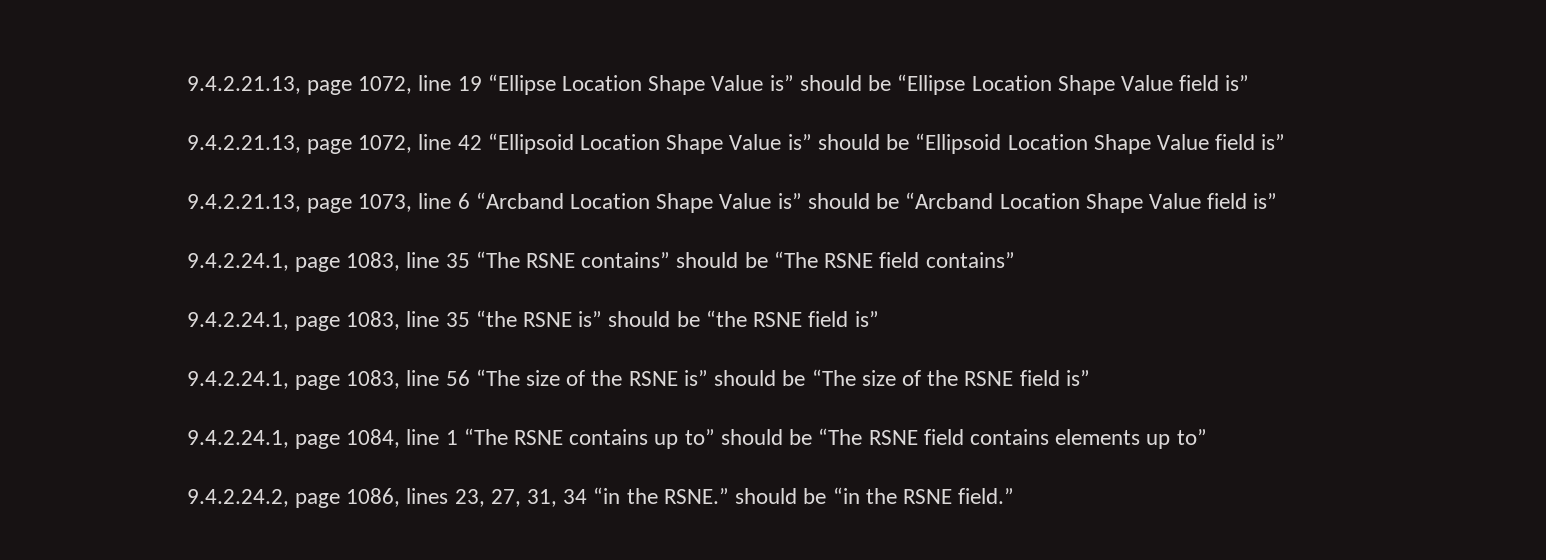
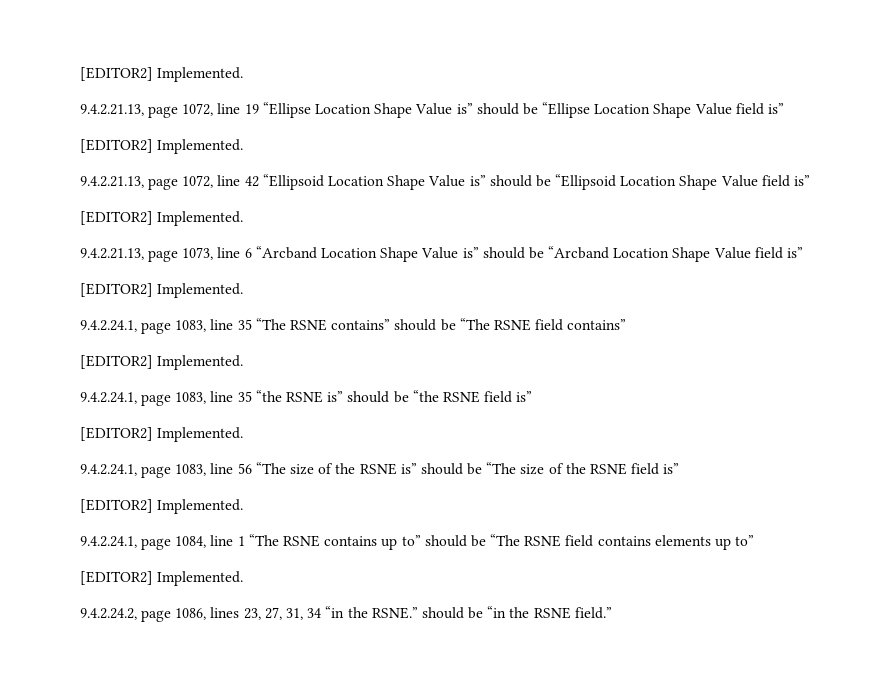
(186, 85) none -> [79,67,244,82] [EDITOR2] Implemented. //
(1250, 83) none -> [79,139,244,154] // [EDITOR2] Implemented.
(1286, 142) none -> [79,211,244,226] // [EDITOR2] Implemented.
(1278, 201) none -> [79,283,244,298] // [EDITOR2] Implemented.
(1015, 260) none -> [79,355,244,370] // [EDITOR2] Implemented.
(879, 319) none -> [79,427,244,442] // [EDITOR2] Implemented.
(1090, 378) none -> [79,499,244,514] // [EDITOR2] Implemented.
(1207, 437) none -> [79,571,244,586] // [EDITOR2] Implemented.

